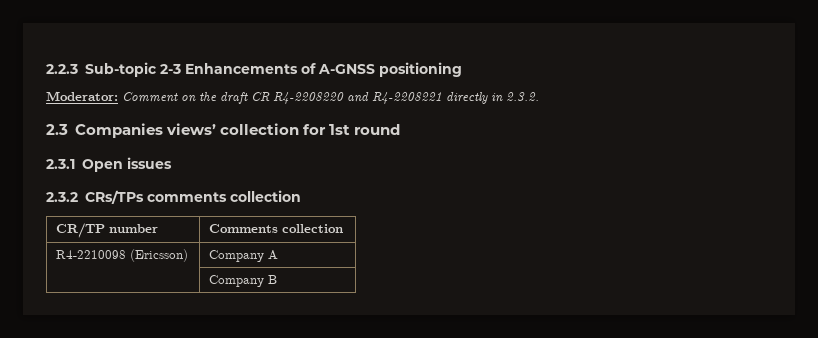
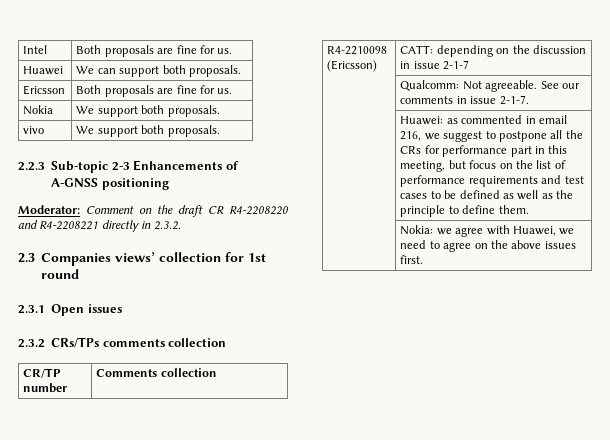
(46, 69) none -> [23,45,48,54] [76,45,233,57] [23,66,64,75] [76,65,241,77] [23,85,66,95] [76,85,233,97] [23,105,54,115] [76,105,220,117] [23,126,45,134] [76,125,220,137] Intel | Both proposals are fine for us. // Huawei | We can support both proposals. // Ericsson | Both proposals are fine for us. // Nokia | We support both proposals. // vivo | We support both proposals. //
[209,250,279,262] [209,275,278,287] Company A // | Company B -> [400,45,586,57] [400,60,470,70] [400,80,580,92] [400,95,529,105] [400,115,567,125] [400,130,583,142] [400,145,568,157] [400,160,566,172] [400,175,584,187] [400,190,574,200] [400,205,529,217] [400,225,575,237] [400,240,576,252] [400,255,424,264] CATT: depending on the discussion in issue 2-1-7 // | Qualcomm: Not agreeable. See our comments in issue 2-1-7. // | Huawei: as commented in email 216, we suggest to postpone all the CRs for performance part in this meeting, but focus on the list of performance requirements and test cases to be defined as well as the principle to define them. // | Nokia: we agree with Huawei, we need to agree on the above issues first.

